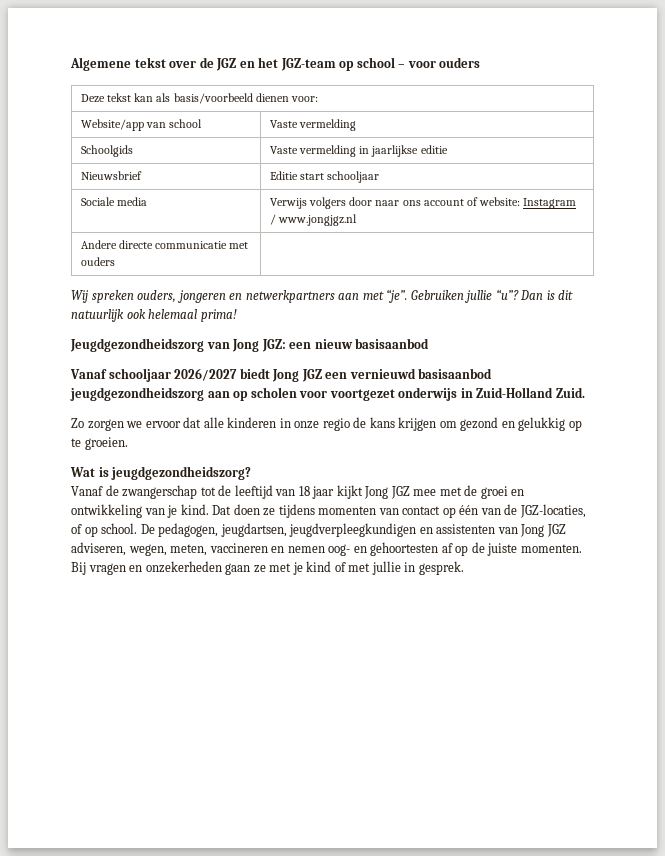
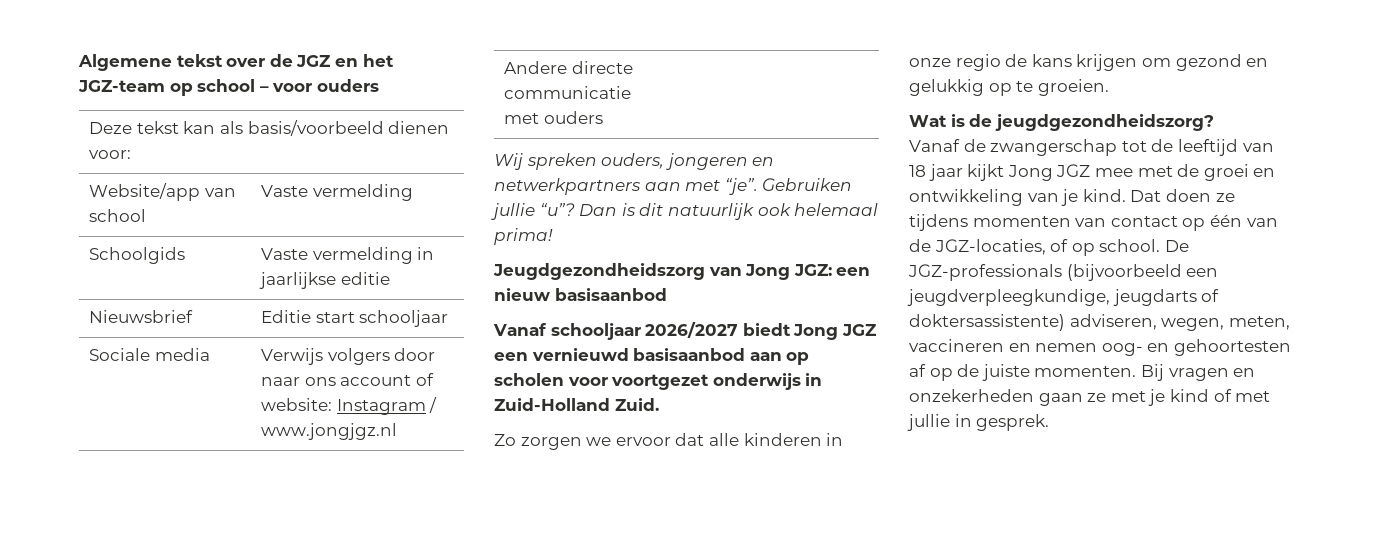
[70,387,204,401] jeugdgezondheidszorg -> (746, 354) none
(109, 472) none -> [969,114,993,127] de
[158,523,566,537] pedagogen, jeugdartsen, jeugdverpleegkundigen en assistenten van Jong JGZ -> [908,264,1219,281] [907,289,1220,306] [909,314,1065,331] JGZ-professionals (bijvoorbeeld een jeugdverpleegkundige, jeugdarts of doktersassistente)

